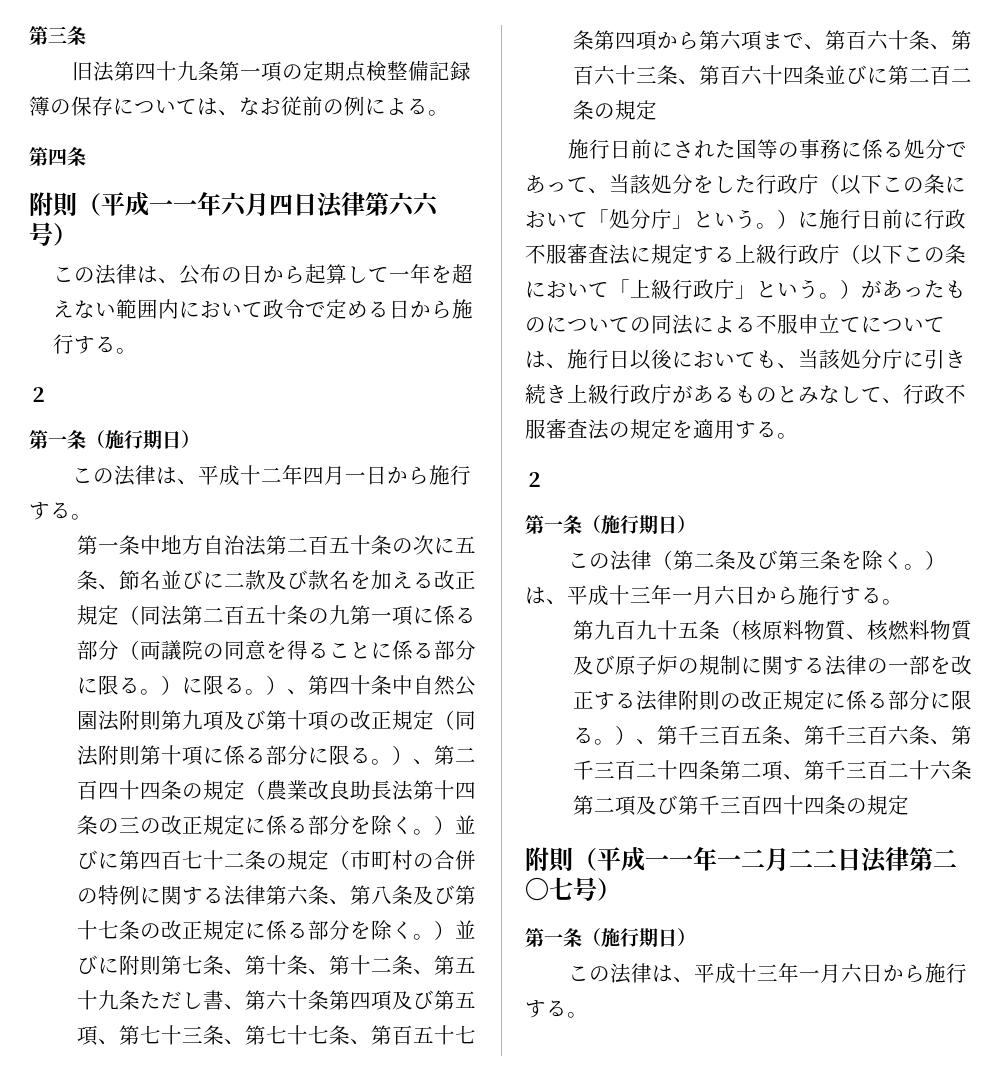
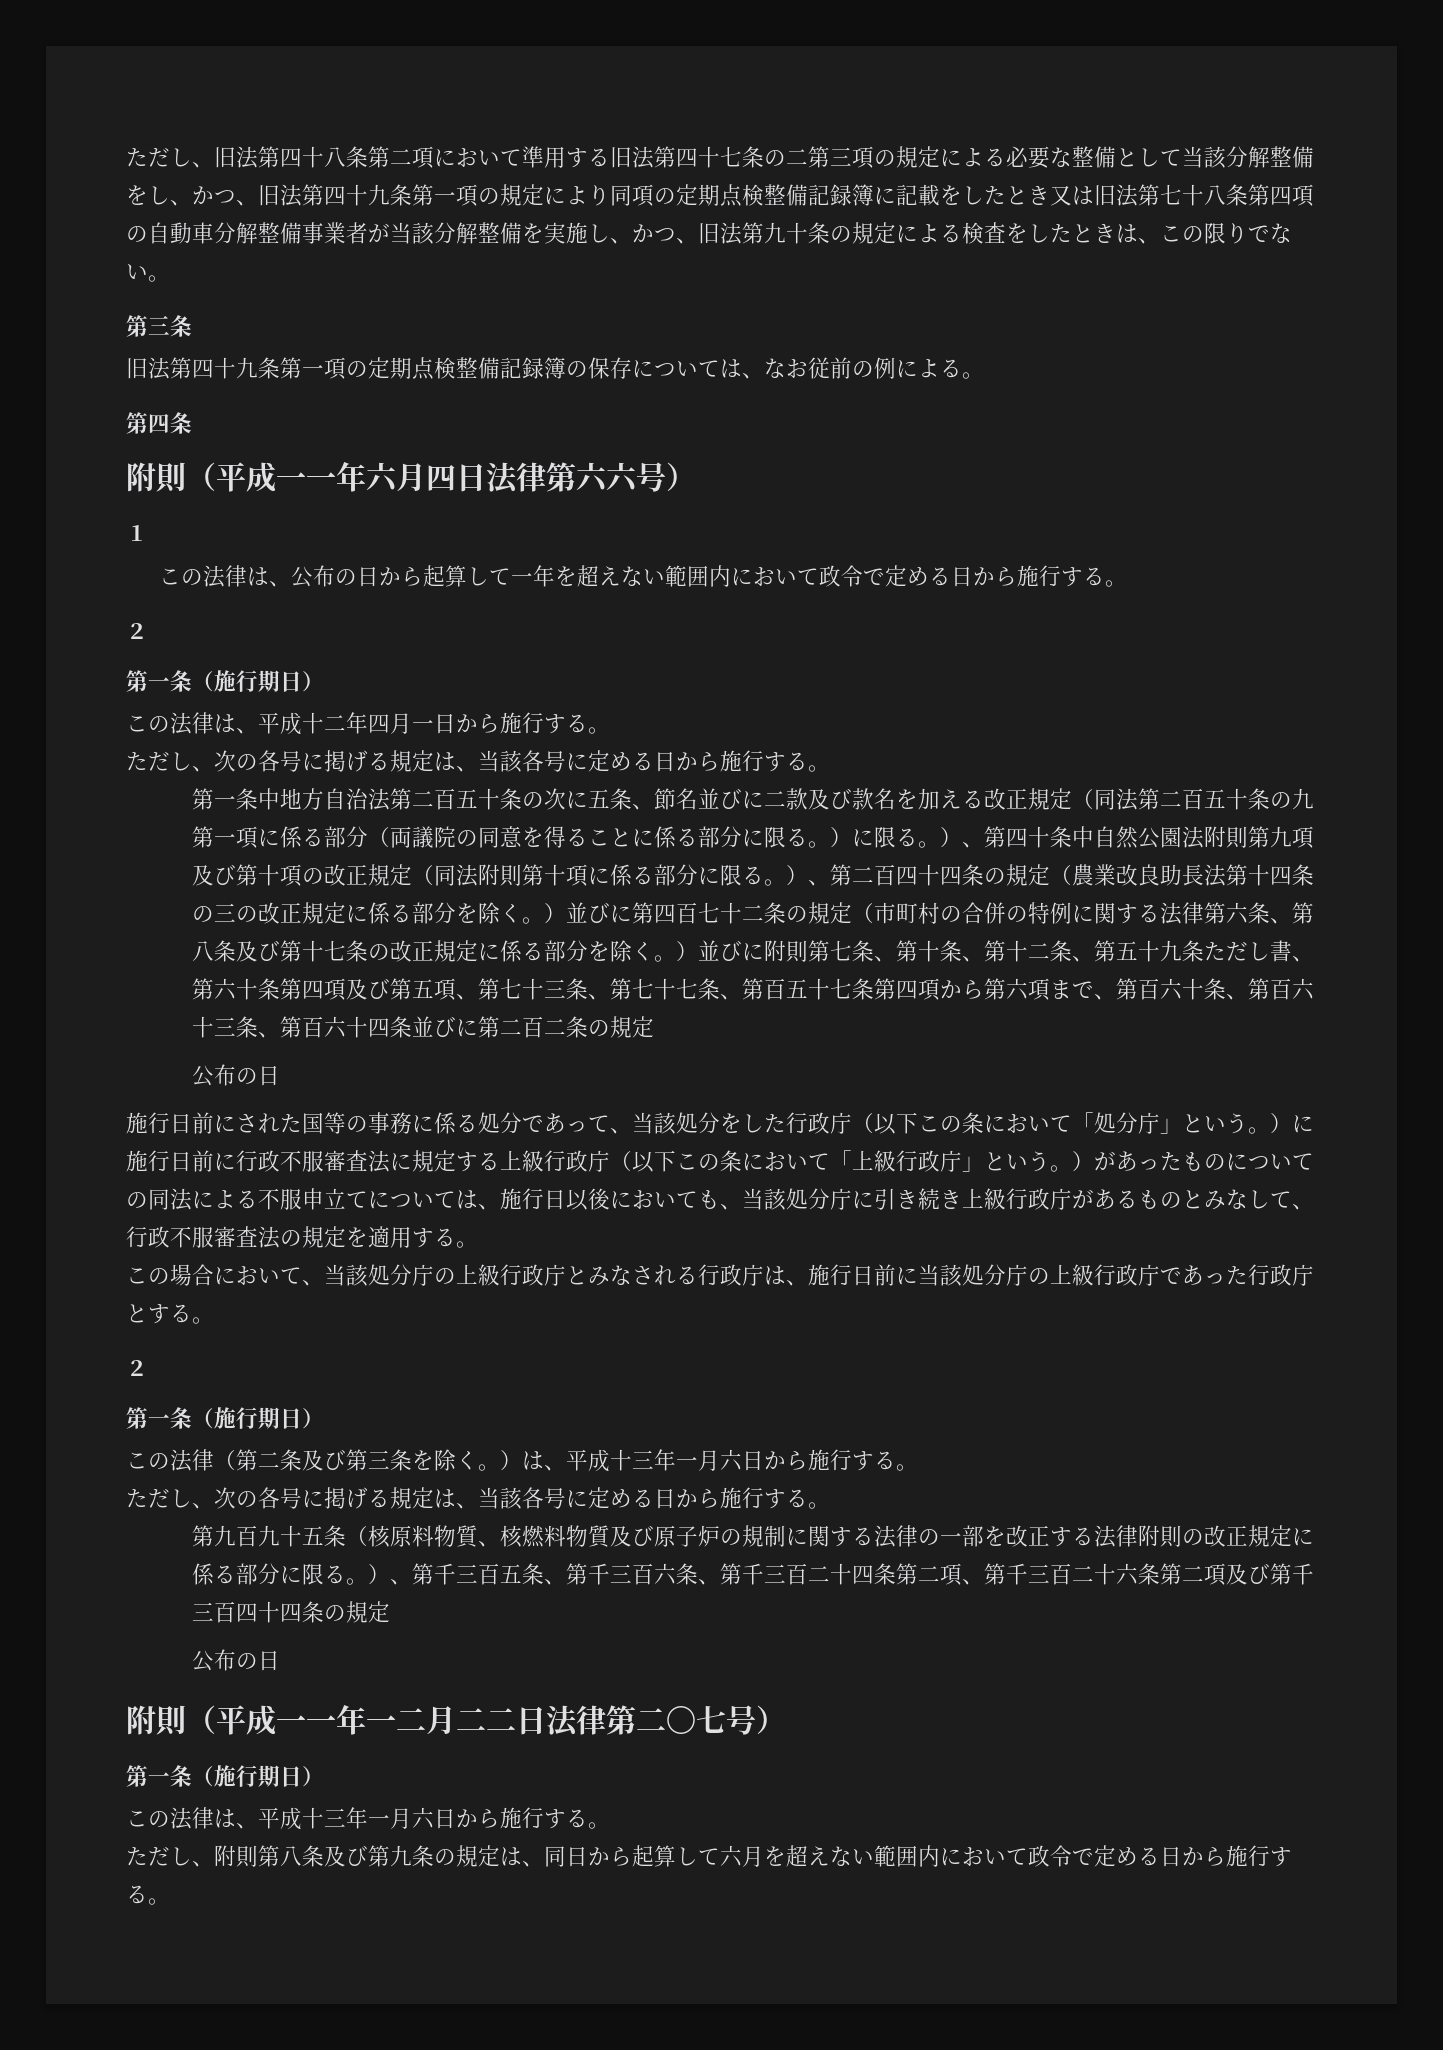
(29, 35) none -> [126,146,1314,169] [126,184,1314,207] [126,222,1292,245] [126,264,170,282] ただし、旧法第四十八条第二項において準用する旧法第四十七条の二第三項の規定による必要な整備として当該分解整備をし、かつ、旧法第四十九条第一項の規定により同項の定期点検整備記録簿に記載をしたとき又は旧法第七十八条第四項の自動車分解整備事業者が当該分解整備を実施し、かつ、旧法第九十条の規定による検査をしたときは、この限りでない。 //
(77, 234) none -> [126,525,148,541] // １
(92, 517) none -> [126,750,830,773] // ただし、次の各号に掲げる規定は、当該各号に定める日から施行する。
(657, 110) none -> [191,1064,280,1087] // 公布の日
(798, 436) none -> [126,1264,1314,1287] [126,1304,214,1324] // この場合において、当該処分庁の上級行政庁とみなされる行政庁は、施行日前に当該処分庁の上級行政庁であった行政庁とする。
(903, 602) none -> [126,1487,830,1510] // ただし、次の各号に掲げる規定は、当該各号に定める日から施行する。
(909, 805) none -> [191,1649,280,1672] // 公布の日
(588, 1015) none -> [126,1845,1292,1867] [126,1885,170,1905] // ただし、附則第八条及び第九条の規定は、同日から起算して六月を超えない範囲内において政令で定める日から施行する。

